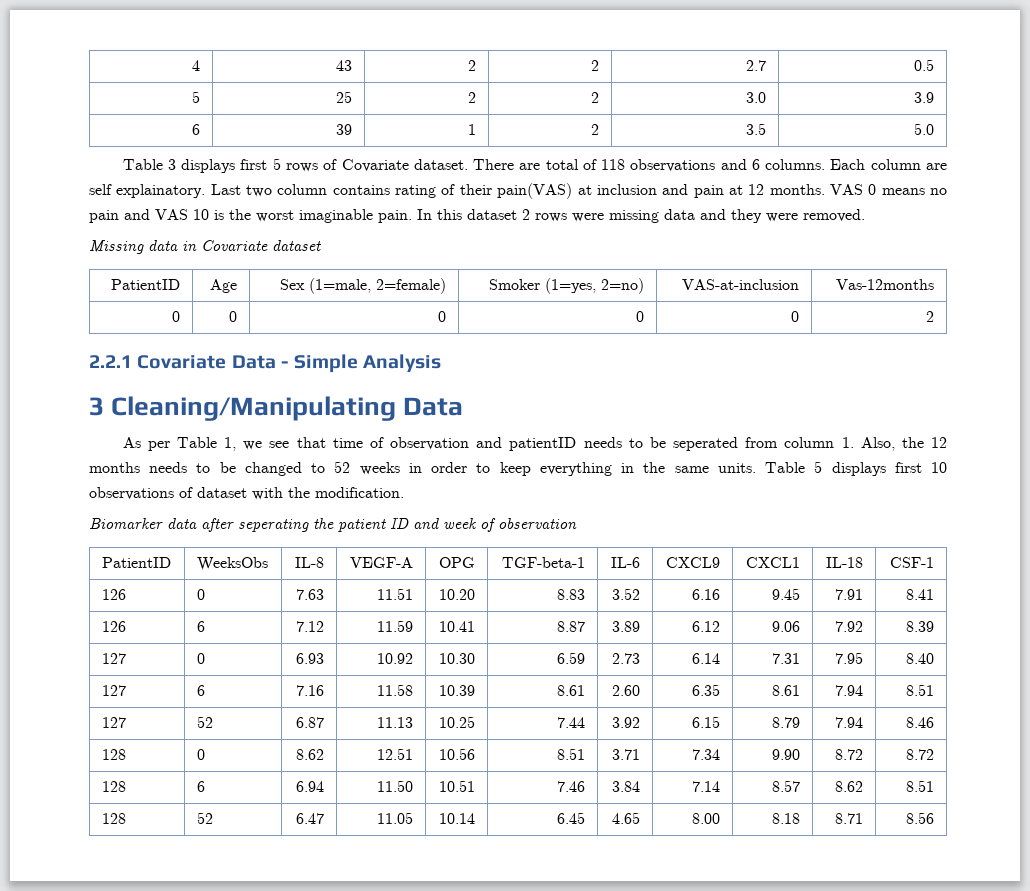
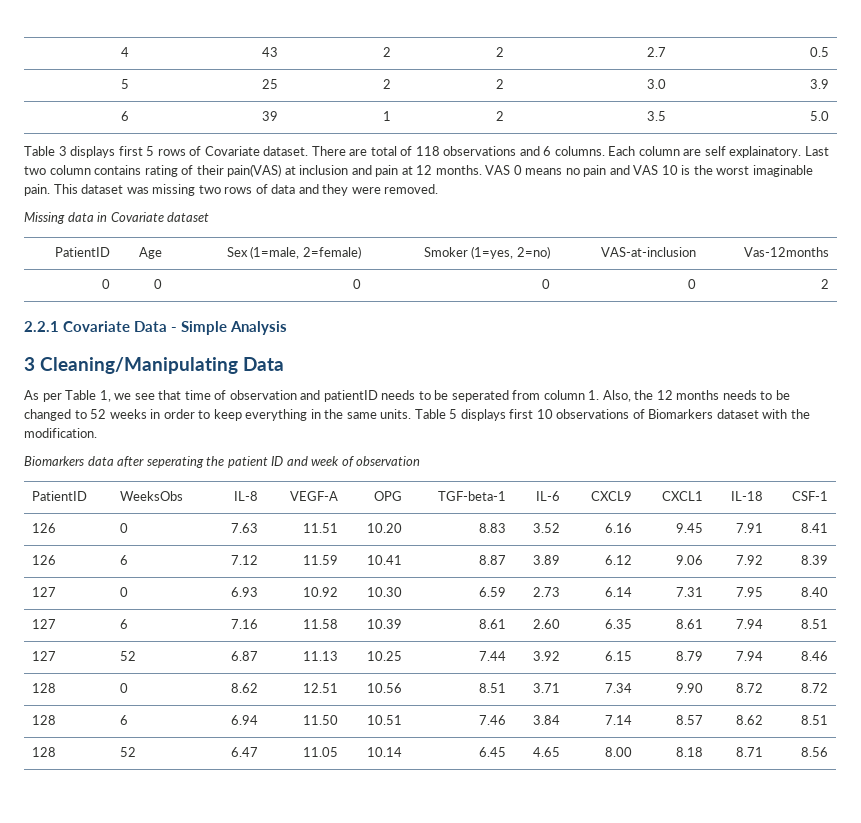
[417,209,659,223] In this dataset 2 rows were missing -> [53,184,268,196] This dataset was missing two rows of
(193, 492) none -> [648,409,714,419] Biomarkers
[89,518,163,529] Biomarker -> [24,456,84,466] Biomarkers

